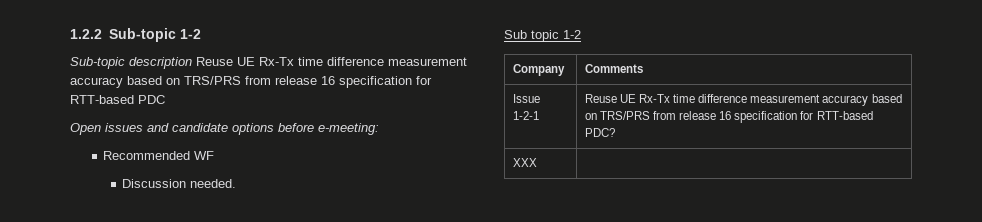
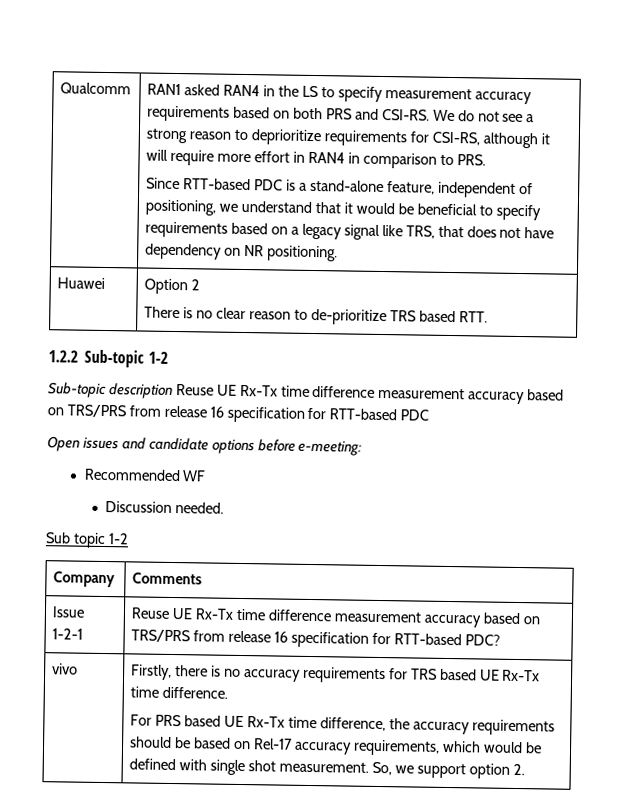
(70, 34) none -> [60,82,132,95] [147,83,532,105] [147,105,535,123] [146,128,550,149] [146,149,486,169] [146,177,533,198] [145,199,541,221] [145,221,555,240] [145,243,339,262] [57,277,106,289] [144,278,201,295] [144,306,488,326] Qualcomm | RAN1 asked RAN4 in the LS to specify measurement accuracy requirements based on both PRS and CSI-RS. We do not see a strong reason to deprioritize requirements for CSI-RS, although it will require more effort in RAN4 in comparison to PRS. // Since RTT-based PDC is a stand-alone feature, independent of positioning, we understand that it would be beneficial to specify requirements based on a legacy signal like TRS, that does not have dependency on NR positioning. // Huawei | Option 2 // There is no clear reason to de-prioritize TRS based RTT. //
[512,158,537,167] XXX | -> [52,663,79,675] [131,664,541,684] [130,686,229,699] [130,714,555,736] [130,736,542,756] [129,758,525,779] vivo | Firstly, there is no accuracy requirements for TRS based UE Rx-Tx time difference. // For PRS based UE Rx-Tx time difference, the accuracy requirements should be based on Rel-17 accuracy requirements, which would be defined with single shot measurement. So, we support option 2.

